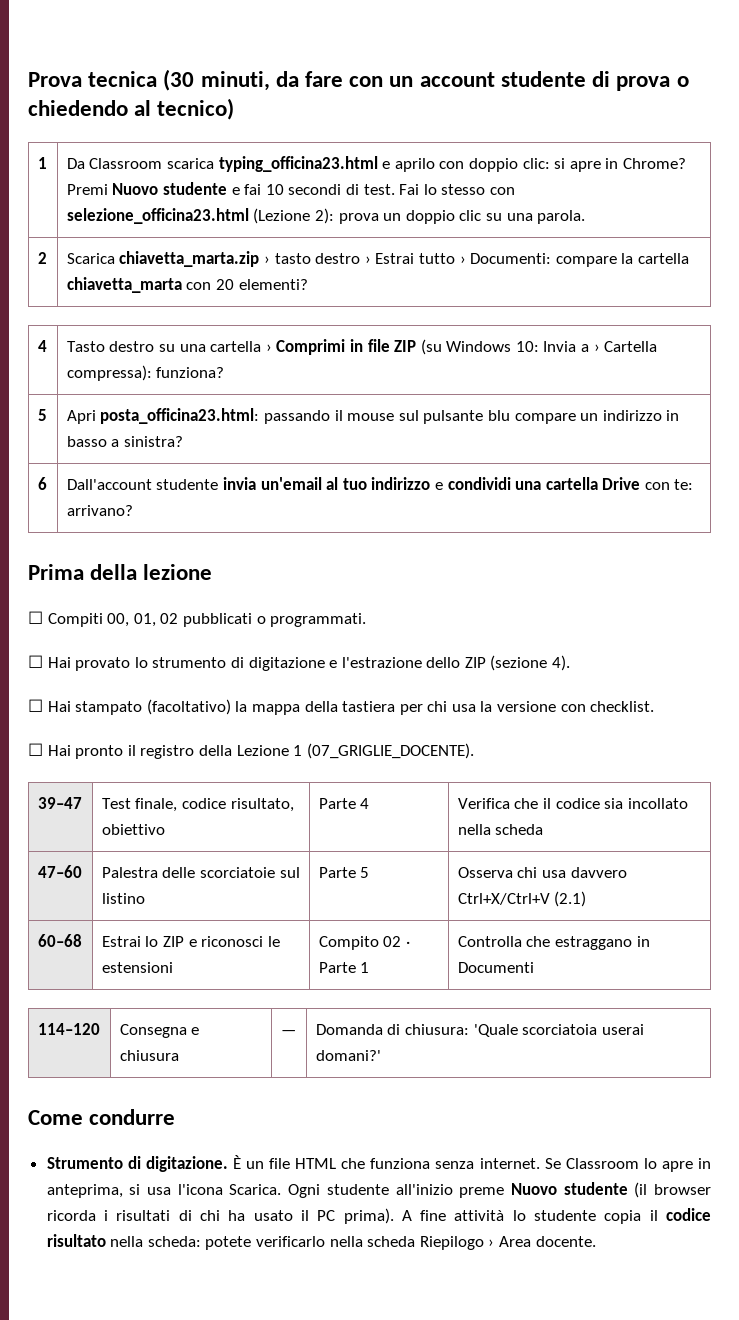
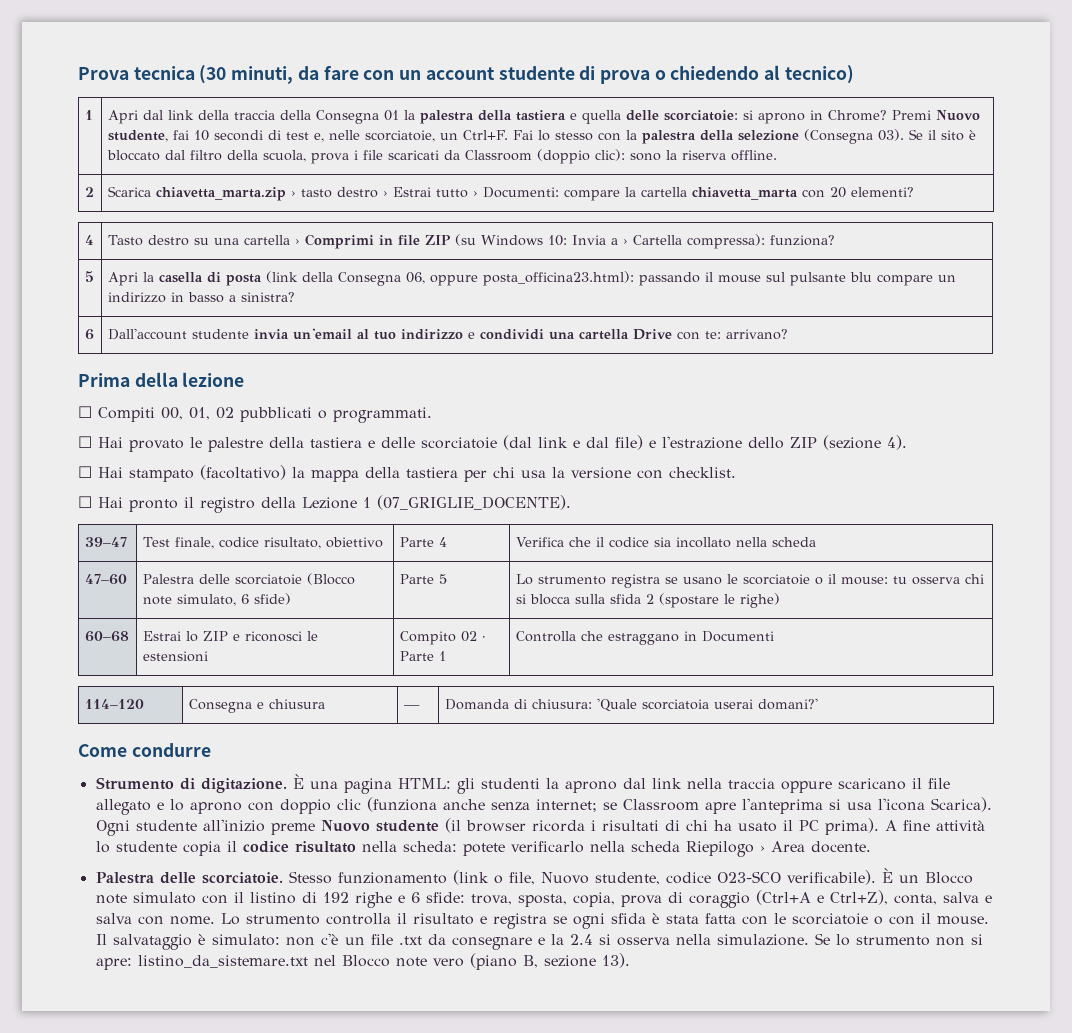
[66,156,601,172] Da Classroom scarica typing_officina23.html e aprilo con doppio clic: si apre -> [107,110,805,124] Apri dal link della traccia della Consegna 01 la palestra della tastiera e quella delle scorciatoie: si aprono
[162,182,240,195] studente e -> [107,130,168,142] studente,
[363,184,515,195] [66,208,586,224] test. Fai lo stesso con selezione_officina23.html (Lezione 2): prova un doppio clic su una parola. -> [285,129,977,144] [106,149,777,164] test e, nelle scorciatoie, un Ctrl+F. Fai lo stesso con la palestra della selezione (Consegna 03). Se il sito è bloccato dal filtro della scuola, prova i file scaricati da Classroom (doppio clic): sono la riserva offline.
[100,408,260,424] posta_officina23.html: -> [142,271,634,286] la casella di posta (link della Consegna 06, oppure posta_officina23.html):
[134,657,325,671] lo strumento di digitazione -> [190,435,643,452] le palestre della tastiera e delle scorciatoie (dal link e dal file)
[279,867,300,878] [101,893,145,904] [318,867,370,878] [457,867,627,878] [457,891,587,907] sul listino | Parte 5 | Osserva chi usa davvero Ctrl+X/Ctrl+V (2.1) -> [306,573,355,585] [142,593,291,606] [399,574,447,584] [515,574,984,588] [515,593,780,608] (Blocco note simulato, 6 sfide) | Parte 5 | Lo strumento registra se usano le scorciatoie o il mouse: tu osserva chi si blocca sulla sfida 2 (spostare le righe)
[246,1158,711,1172] [46,1184,123,1198] un file HTML che funziona senza internet. Se Classroom lo apre in anteprima, -> [309,778,950,794] [95,797,823,815] una pagina HTML: gli studenti la aprono dal link nella traccia oppure scaricano il file allegato e lo aprono con doppio clic (funziona anche senza internet; se Classroom apre l'anteprima
[229,1184,282,1195] Scarica. -> [930,797,992,812] Scarica).
(596, 1241) none -> [95,868,973,885] [95,890,992,908] [95,913,989,929] [95,933,983,950] [95,953,630,970] // Palestra delle scorciatoie. Stesso funzionamento (link o file, Nuovo studente, codice O23-SCO verificabile). È un Blocco note simulato con il listino di 192 righe e 6 sfide: trova, sposta, copia, prova di coraggio (Ctrl+A e Ctrl+Z), conta, salva e salva con nome. Lo strumento controlla il risultato e registra se ogni sfida è stata fatta con le scorciatoie o con il mouse. Il salvataggio è simulato: non c'è un file .txt da consegnare e la 2.4 si osserva nella simulazione. Se lo strumento non si apre: listino_da_sistemare.txt nel Blocco note vero (piano B, sezione 13).

